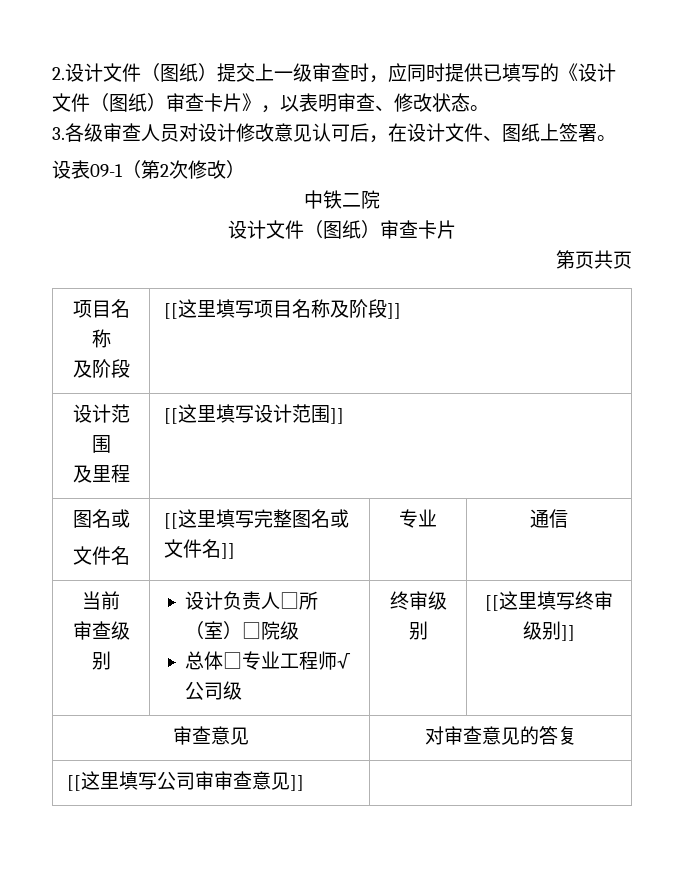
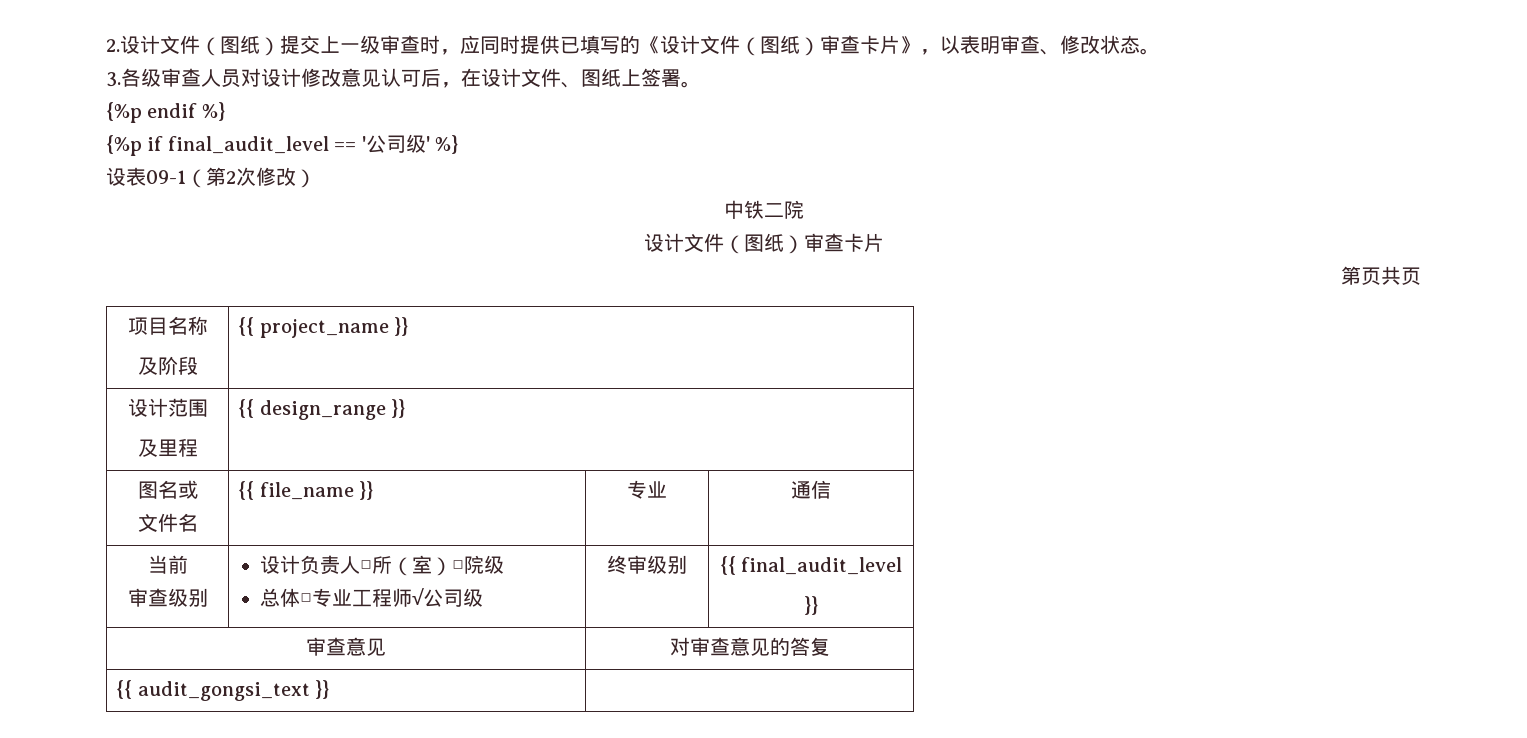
(616, 138) none -> [106,102,225,123] [106,134,458,156] // {%p endif %} // {%p if final_audit_level == '公司级' %}
[164,299,402,319] [72,404,130,423] [91,435,111,453] [72,464,130,483] [164,404,345,424] [72,509,130,528] [72,546,130,565] [164,509,350,529] [164,539,236,559] [[这里填写项目名称及阶段]] // 设计范围 // 及里程 | [[这里填写设计范围]] // 图名或 // 文件名 | [[这里填写完整图名或文件名]] -> [238,317,408,338] [127,398,208,417] [137,438,198,457] [238,399,405,420] [137,480,198,499] [137,513,198,532] [238,481,373,500] {{ project_name }} // 设计范围 // 及里程 | {{ design_range }} // 图名或 // 文件名 | {{ file_name }}
[485,591,613,611] [523,621,575,641] [[这里填写终审级别]] -> [719,556,903,575] [804,596,818,615] {{ final_audit_level // }}
[67,771,305,791] [[这里填写公司审审查意见]] -> [116,680,329,701] {{ audit_gongsi_text }}

